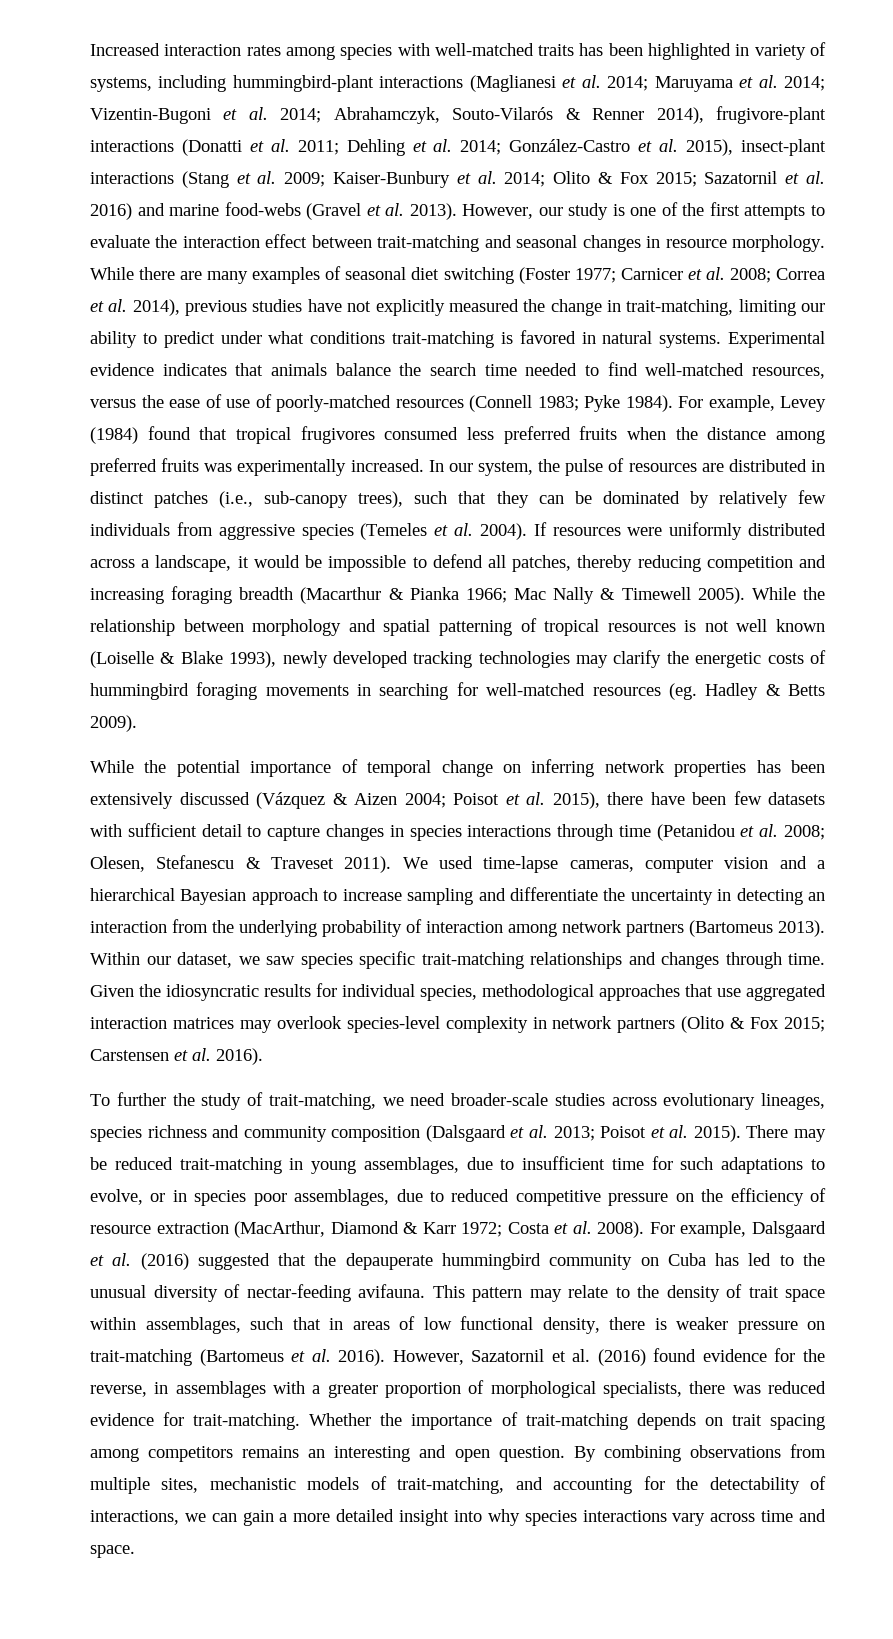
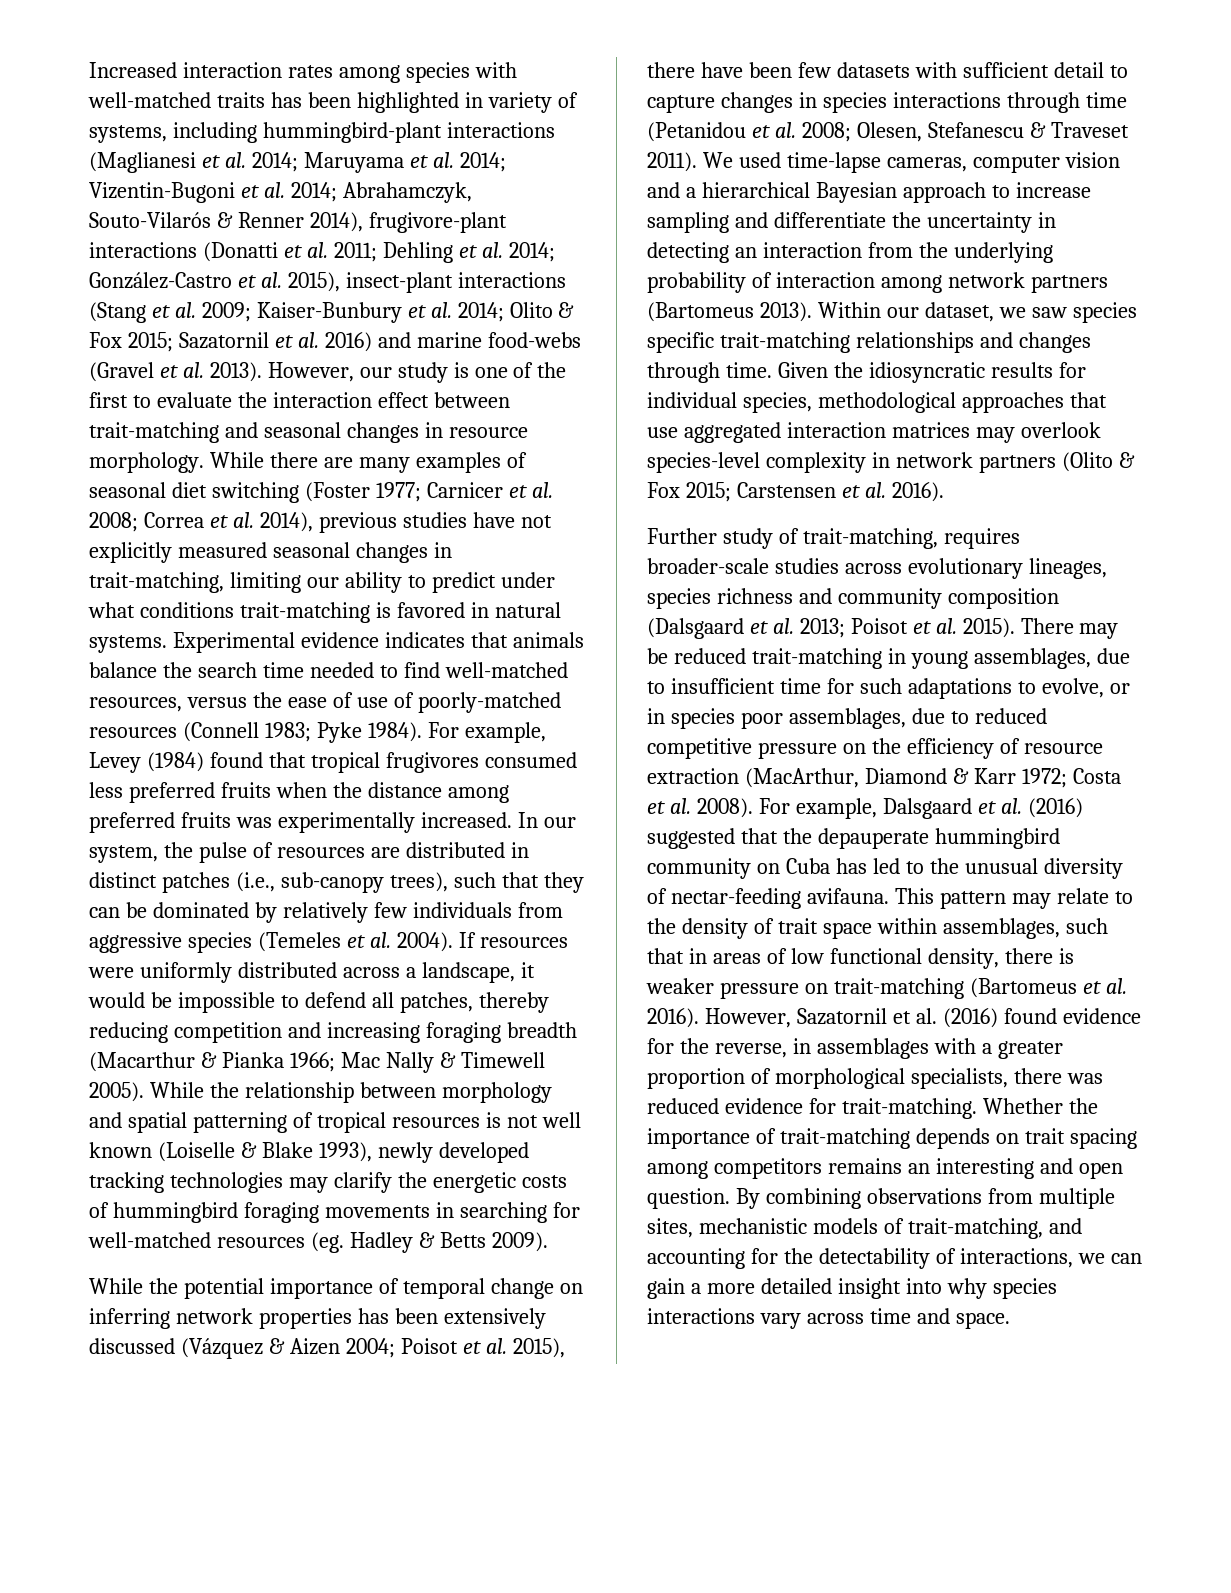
[744,205,806,220] attempts -> (128, 400) none
[523,299,602,316] the change -> [272,542,428,563] seasonal changes
[90,1092,195,1106] To further the -> [647,528,717,544] Further
[382,1093,446,1106] we need -> [943,528,1020,549] requires

